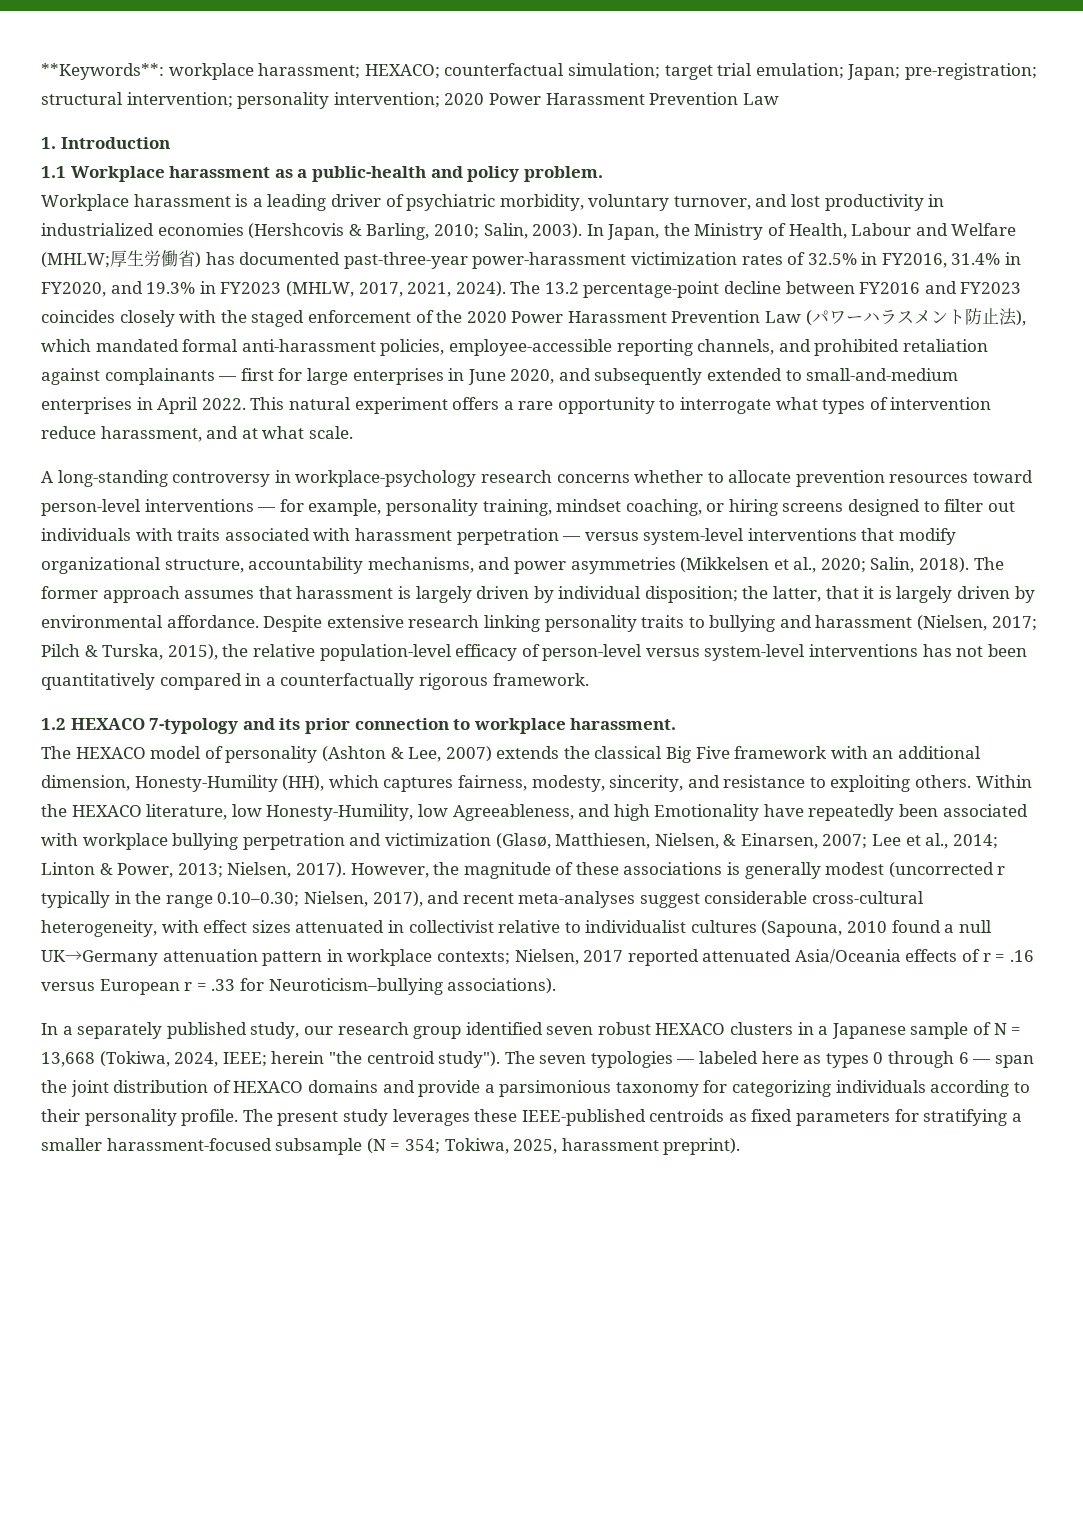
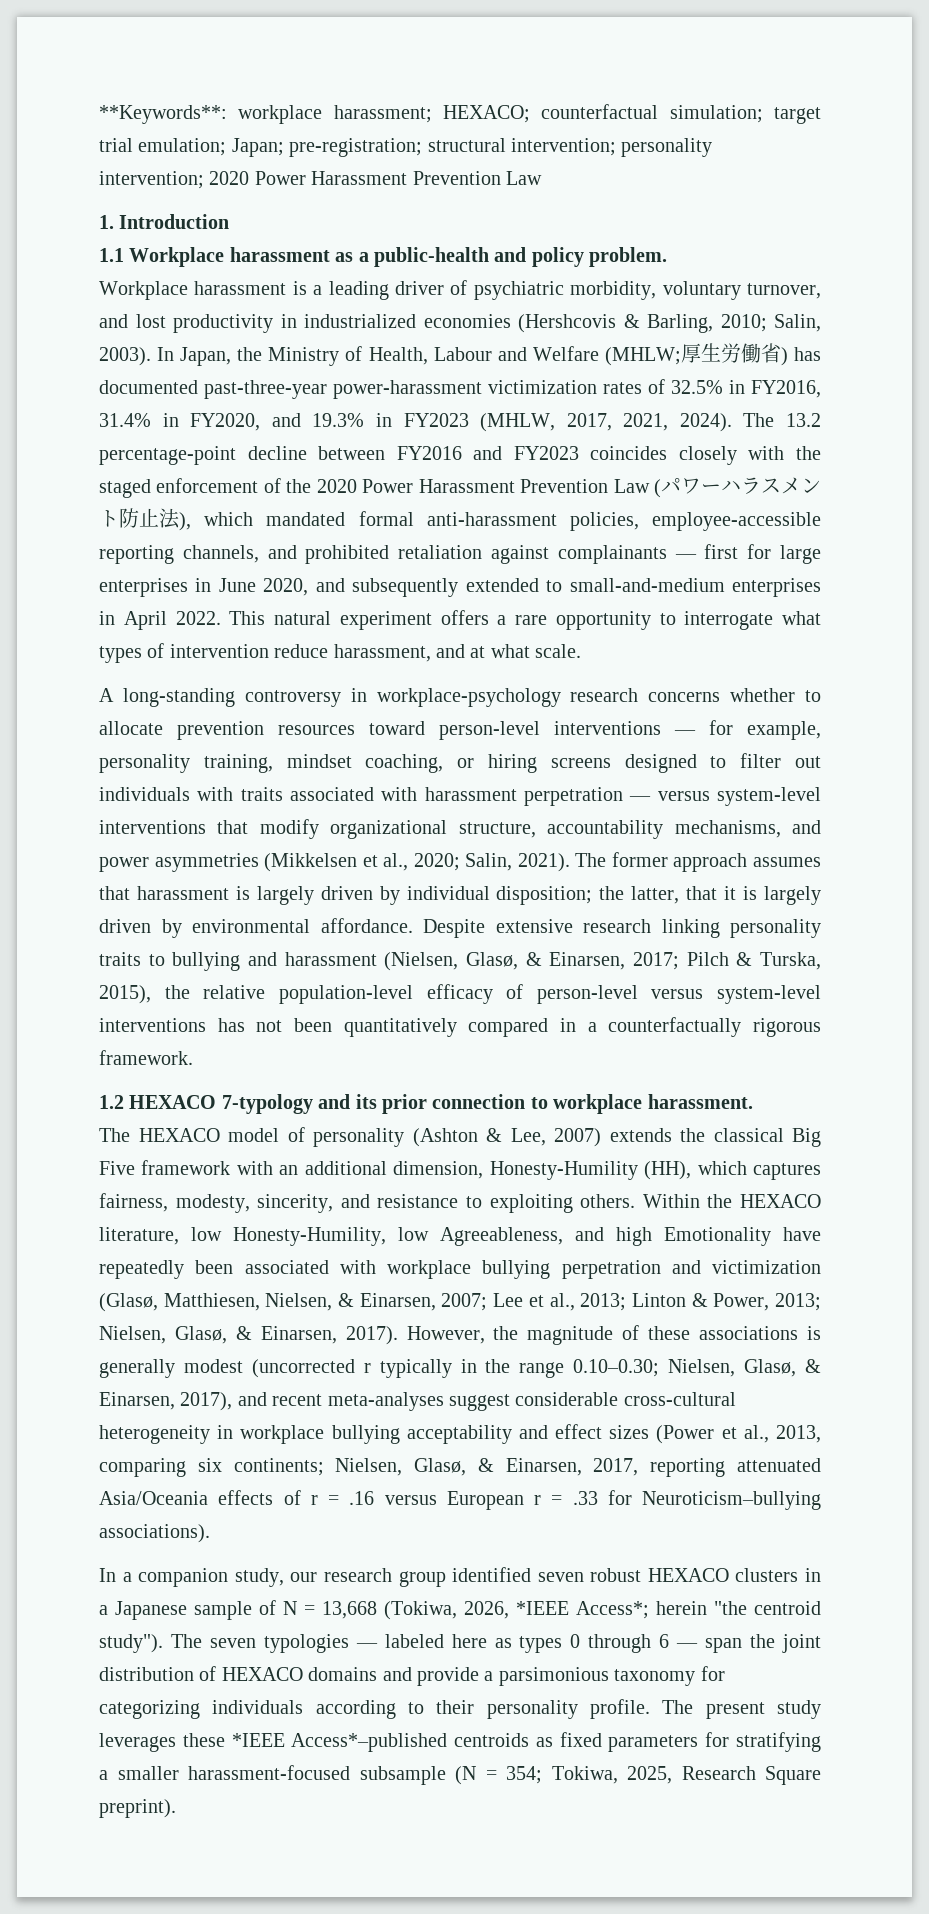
[919,557,970,573] 2018). -> [517,853,570,872] 2021).
(988, 623) none -> [466,952,626,970] Glasø, & Einarsen,
[952,834,998,849] 2014; -> [580,1293,627,1311] 2013;
(292, 870) none -> [174,1326,337,1344] Glasø, & Einarsen,
(368, 899) none -> [744,1359,822,1377] [99,1392,175,1410] Glasø, & Einarsen,
[41,920,992,937] [41,949,699,966] heterogeneity, with effect sizes attenuated in collectivist relative to individualist cultures (Sapouna, 2010 found a null UK→Germany attenuation pattern in workplace contexts; Nielsen, 2017 reported -> [99,1424,821,1444] [99,1458,726,1477] heterogeneity in workplace bullying acceptability and effect sizes (Power et al., 2013, comparing six continents; Nielsen, Glasø, & Einarsen, 2017, reporting
[77,1022,247,1039] separately published -> [138,1568,229,1587] companion
[174,1052,267,1067] 2024, IEEE; -> [464,1601,649,1619] 2026, *IEEE Access*;
[521,1109,646,1126] IEEE-published -> [231,1733,448,1752] *IEEE Access*–published
[561,1138,659,1151] harassment -> [681,1766,821,1785] Research Square

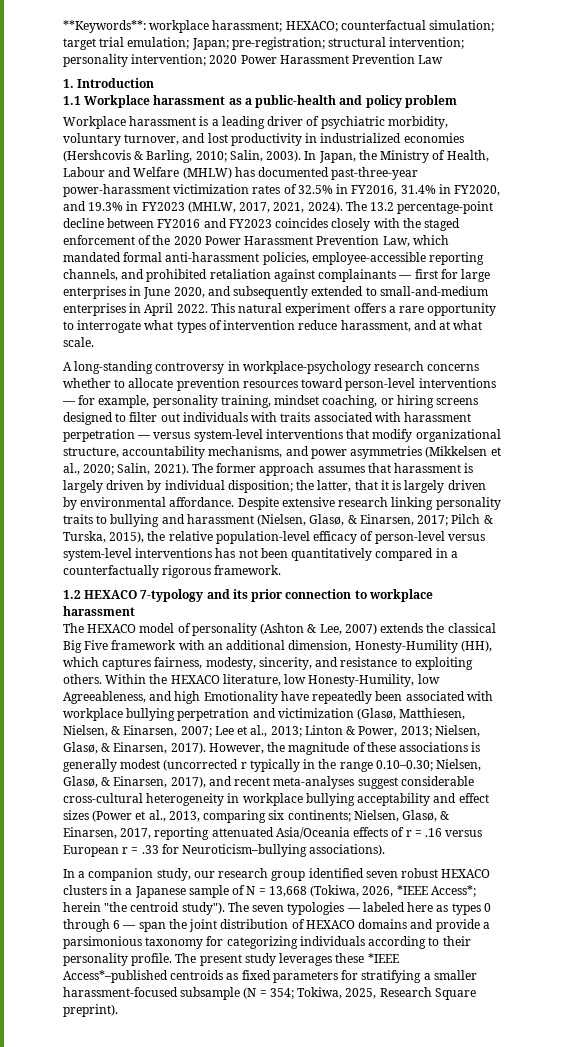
[589,247,668,267] problem. -> [404,95,457,108] problem
[604,343,788,366] (MHLW;厚生労働省) -> [182,167,232,179] (MHLW)
[613,477,821,498] [99,508,191,531] Law (パワーハラスメント防止法), -> [382,236,410,247] Law,
[647,1094,753,1109] harassment. -> [63,606,135,616] harassment

